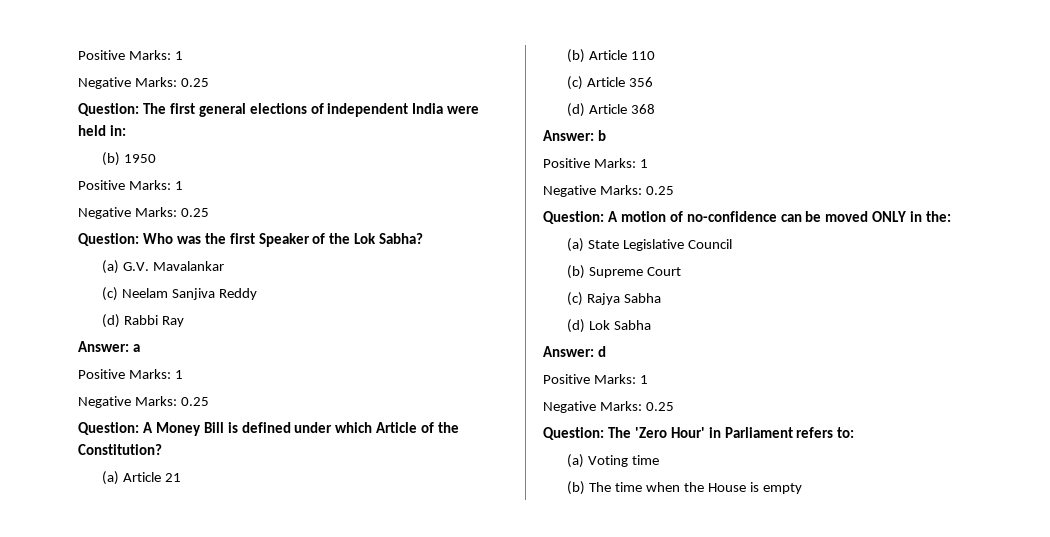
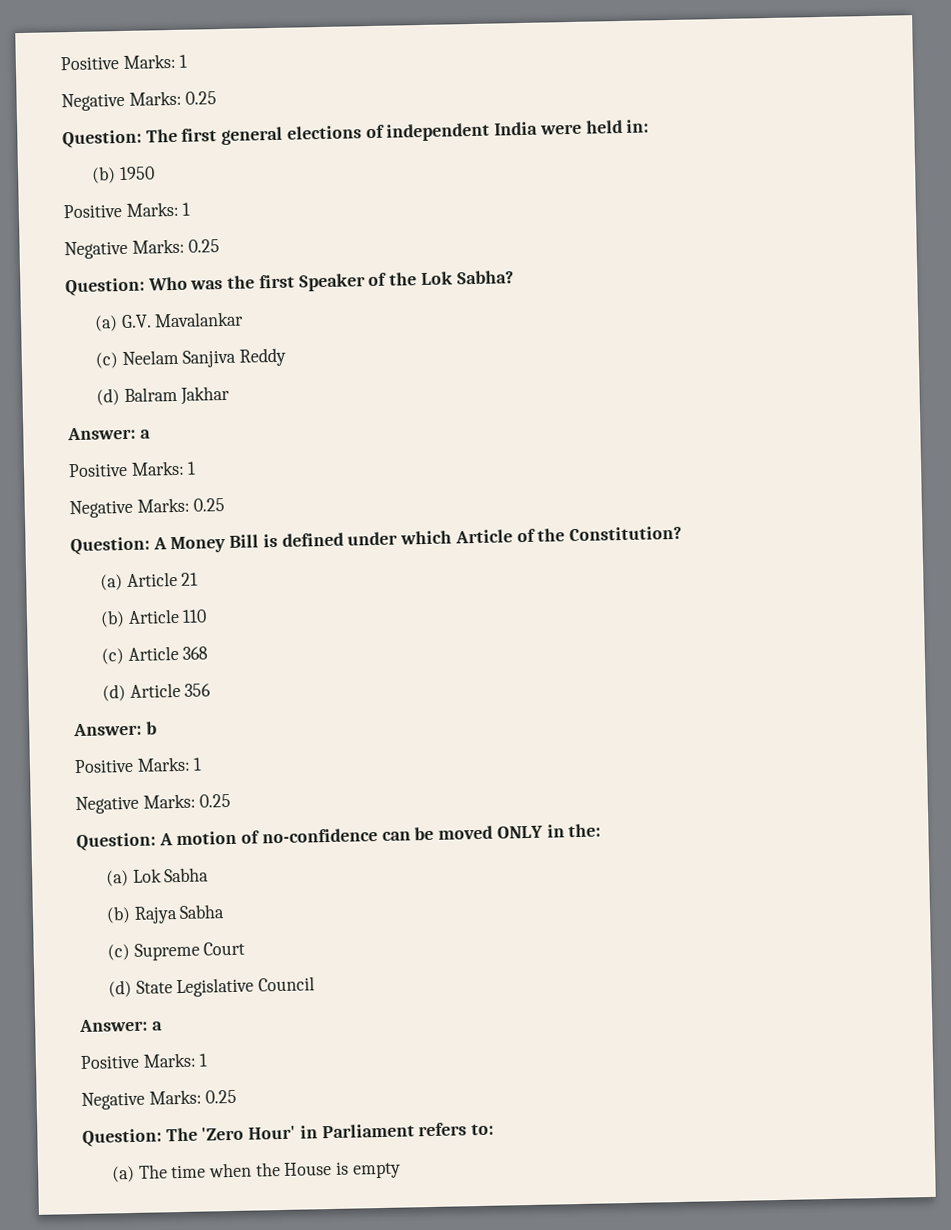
[124,315,185,327] Rabbi Ray -> [123,385,231,405] Balram Jakhar
[629,77,654,87] 356 -> [182,646,209,660] 368
[631,104,656,114] 368 -> [184,683,212,697] 356
[588,239,733,251] [567,265,682,279] [567,292,662,306] [567,319,652,333] [543,346,606,357] State Legislative Council // (b) Supreme Court // (c) Rajya Sabha // (d) Lok Sabha // Answer: d -> [132,867,210,883] [105,904,226,924] [106,941,246,961] [107,976,316,998] [79,1018,163,1033] Lok Sabha // (b) Rajya Sabha // (c) Supreme Court // (d) State Legislative Council // Answer: a
[588,455,660,467] [567,481,586,495] Voting time // (b) -> (135, 1174) none

